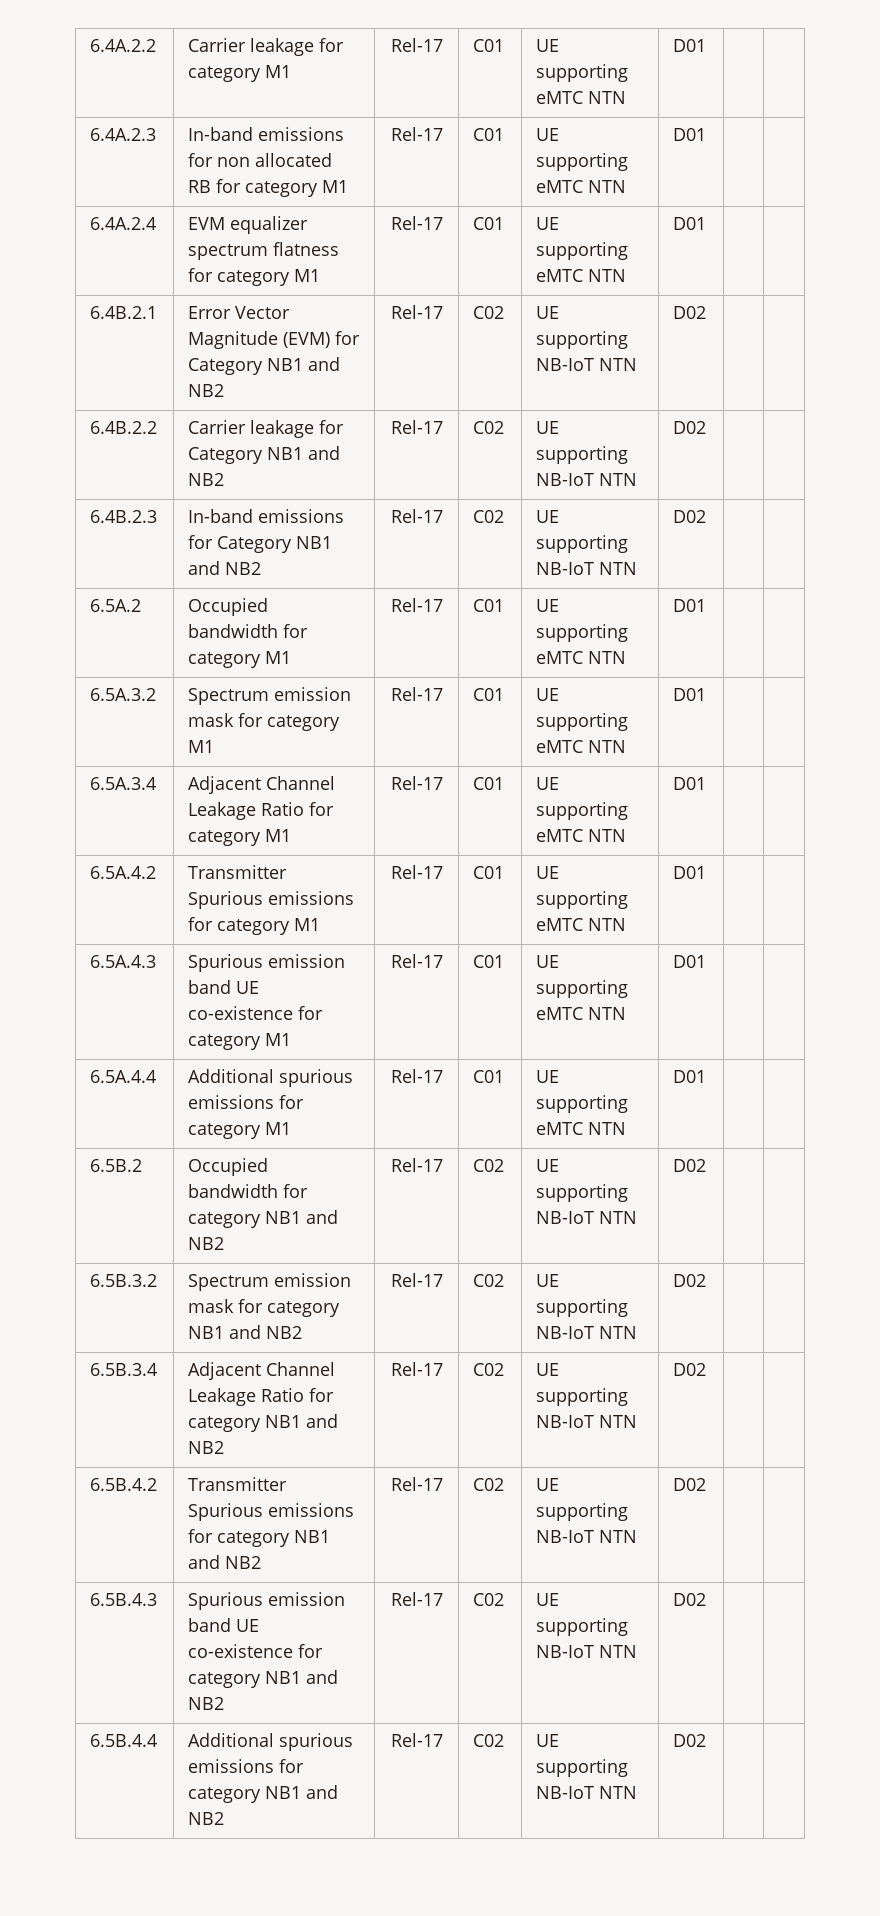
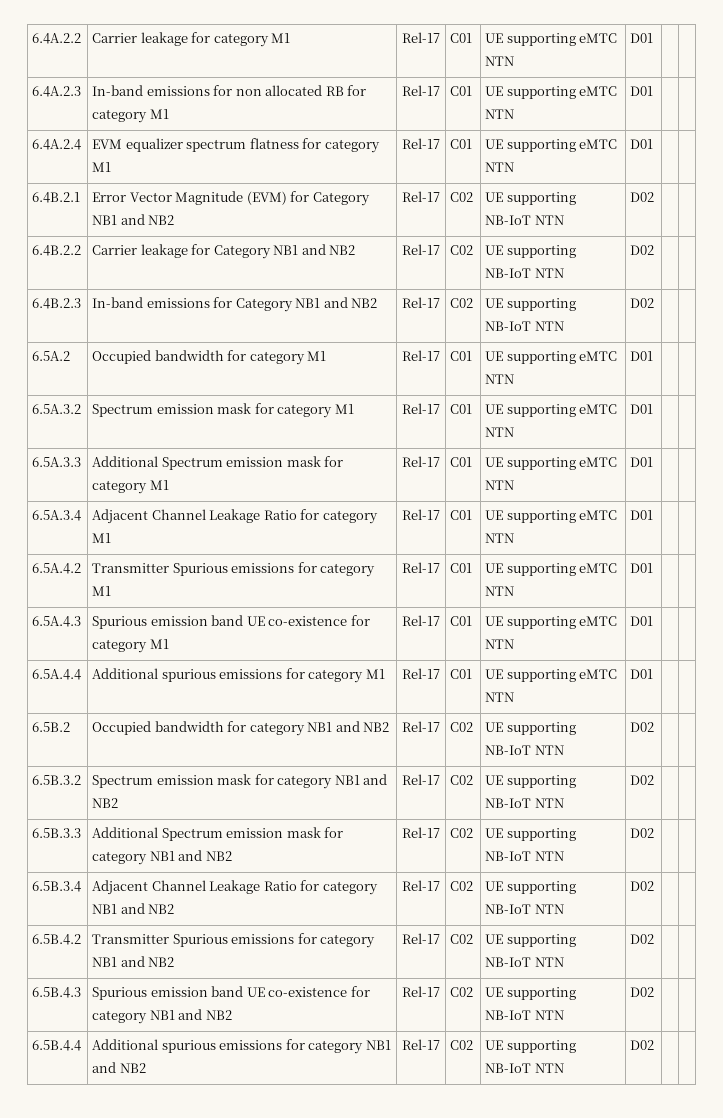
(707, 694) none -> [32,457,82,467] [92,456,344,470] [92,480,169,494] [402,456,440,467] [450,457,473,467] [485,457,618,470] [485,480,515,490] [630,457,654,467] // 6.5A.3.3 | Additional Spectrum emission mask for category M1 | Rel-17 | C01 | UE supporting eMTC NTN | D01 | |
(707, 1280) none -> [32,828,82,838] [92,827,344,841] [92,850,232,865] [402,827,440,838] [450,828,474,838] [485,828,576,841] [485,851,564,861] [630,828,655,838] // 6.5B.3.3 | Additional Spectrum emission mask for category NB1 and NB2 | Rel-17 | C02 | UE supporting NB-IoT NTN | D02 | |

